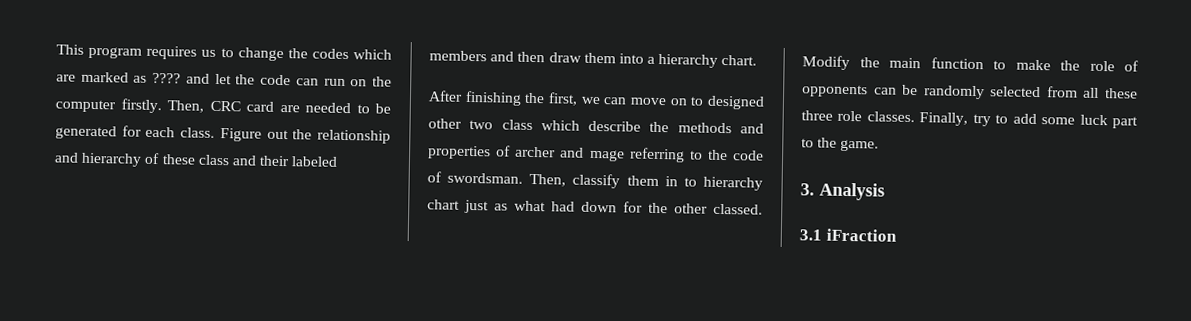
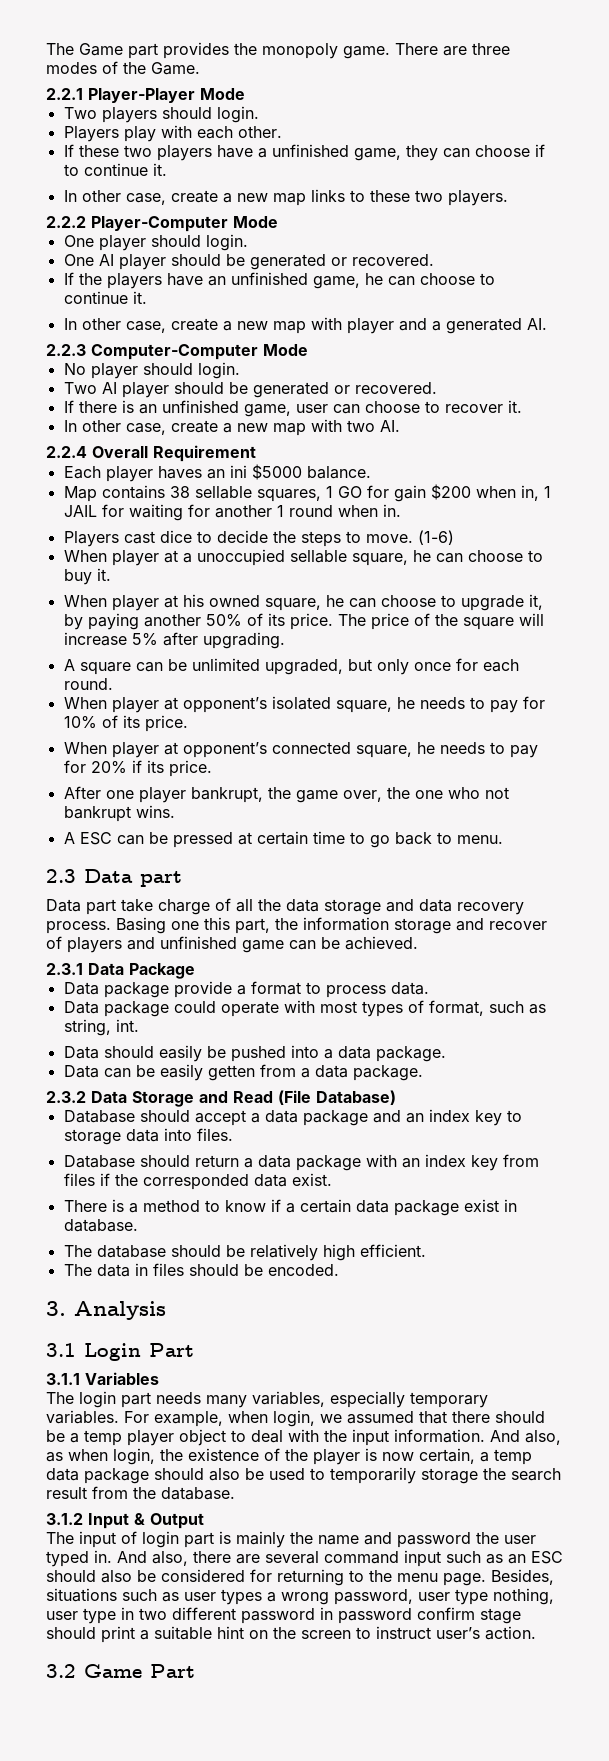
[56,44,392,62] [56,71,392,87] [55,98,391,114] [55,125,391,144] [54,152,339,167] [429,50,758,68] [428,90,765,110] [428,118,764,134] [428,145,764,163] [427,171,763,191] [427,199,763,215] [802,55,1139,72] [802,84,1138,100] [801,110,1138,129] [801,137,880,152] [800,182,885,201] [799,228,897,242] This program requires us to change the codes which are marked as ???? and let the code can run on the computer firstly. Then, CRC card are needed to be generated for each class. Figure out the relationship and hierarchy of these class and their labeled members and then draw them into a hierarchy chart. // After finishing the first, we can move on to designed other two class which describe the methods and properties of archer and mage referring to the code of swordsman. Then, classify them in to hierarchy chart just as what had down for the other classed. Modify the main function to make the role of opponents can be randomly selected from all these three role classes. Finally, try to add some luck part to the game. // 3. Analysis // 3.1 iFraction -> [46,42,510,59] [46,61,200,75] [46,88,245,103] [63,106,259,123] [63,125,282,142] [63,144,545,161] [63,163,167,176] [63,189,508,206] [46,216,278,232] [63,234,248,251] [63,254,434,270] [63,272,495,289] [63,291,147,304] [63,317,547,334] [46,344,308,360] [63,362,240,379] [63,382,437,398] [63,400,522,417] [63,419,400,436] [46,445,256,462] [63,464,371,482] [63,484,551,502] [63,504,401,521] [63,530,454,547] [63,549,543,566] [63,568,111,585] [63,594,543,611] [63,613,544,630] [63,632,285,649] [63,658,519,675] [63,678,113,690] [63,696,545,713] [63,715,188,732] [63,742,538,758] [63,760,212,777] [63,786,509,803] [63,805,175,822] [63,831,503,848] [46,869,182,887] [46,898,524,915] [46,917,547,934] [46,936,418,953] [46,963,195,979] [63,981,429,998] [63,1000,546,1017] [63,1019,139,1036] [63,1045,446,1062] [63,1064,423,1081] [46,1090,396,1107] [63,1109,522,1126] [63,1128,233,1145] [63,1154,539,1171] [63,1173,332,1190] [63,1199,517,1216] [63,1219,138,1232] [63,1244,426,1261] [63,1263,339,1277] [46,1301,166,1320] [46,1343,194,1361] [46,1372,159,1385] [46,1391,488,1408] [46,1410,545,1427] [46,1429,561,1446] [46,1448,532,1465] [46,1467,561,1484] [46,1486,235,1500] [46,1513,204,1529] [46,1531,536,1548] [46,1550,563,1567] [46,1569,554,1586] [46,1588,554,1605] [46,1607,521,1624] [46,1626,536,1643] [46,1664,195,1678] The Game part provides the monopoly game. There are three modes of the Game. // 2.2.1 Player-Player Mode // Two players should login. // Players play with each other. // If these two players have a unfinished game, they can choose if to continue it. // In other case, create a new map links to these two players. // 2.2.2 Player-Computer Mode // One player should login. // One AI player should be generated or recovered. // If the players have an unfinished game, he can choose to continue it. // In other case, create a new map with player and a generated AI. // 2.2.3 Computer-Computer Mode // No player should login. // Two AI player should be generated or recovered. // If there is an unfinished game, user can choose to recover it. // In other case, create a new map with two AI. // 2.2.4 Overall Requirement // Each player haves an ini $5000 balance. // Map contains 38 sellable squares, 1 GO for gain $200 when in, 1 JAIL for waiting for another 1 round when in. // Players cast dice to decide the steps to move. (1-6) // When player at a unoccupied sellable square, he can choose to buy it. // When player at his owned square, he can choose to upgrade it, by paying another 50% of its price. The price of the square will increase 5% after upgrading. // A square can be unlimited upgraded, but only once for each round. // When player at opponent’s isolated square, he needs to pay for 10% of its price. // When player at opponent’s connected square, he needs to pay for 20% if its price. // After one player bankrupt, the game over, the one who not bankrupt wins. // A ESC can be pressed at certain time to go back to menu. // 2.3 Data part // Data part take charge of all the data storage and data recovery process. Basing one this part, the information storage and recover of players and unfinished game can be achieved. // 2.3.1 Data Package // Data package provide a format to process data. // Data package could operate with most types of format, such as string, int. // Data should easily be pushed into a data package. // Data can be easily getten from a data package. // 2.3.2 Data Storage and Read (File Database) // Database should accept a data package and an index key to storage data into files. // Database should return a data package with an index key from files if the corresponded data exist. // There is a method to know if a certain data package exist in database. // The database should be relatively high efficient. // The data in files should be encoded. // 3. Analysis // 3.1 Login Part // 3.1.1 Variables // The login part needs many variables, especially temporary variables. For example, when login, we assumed that there should be a temp player object to deal with the input information. And also, as when login, the existence of the player is now certain, a temp data package should also be used to temporarily storage the search result from the database. // 3.1.2 Input & Output // The input of login part is mainly the name and password the user typed in. And also, there are several command input such as an ESC should also be considered for returning to the menu page. Besides, situations such as user types a wrong password, user type nothing, user type in two different password in password confirm stage should print a suitable hint on the screen to instruct user’s action. // 3.2 Game Part

